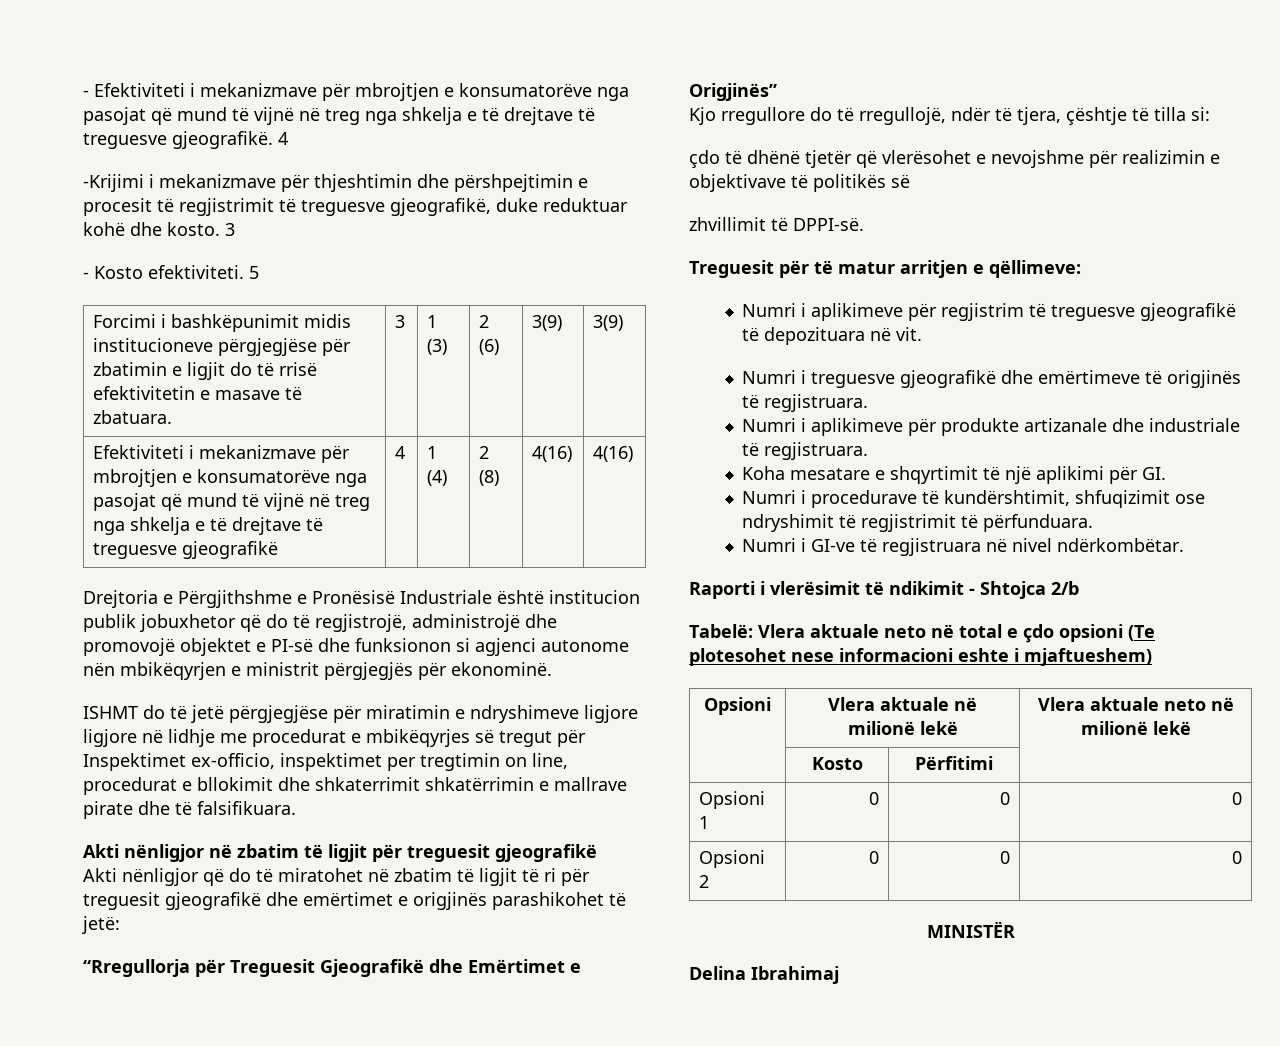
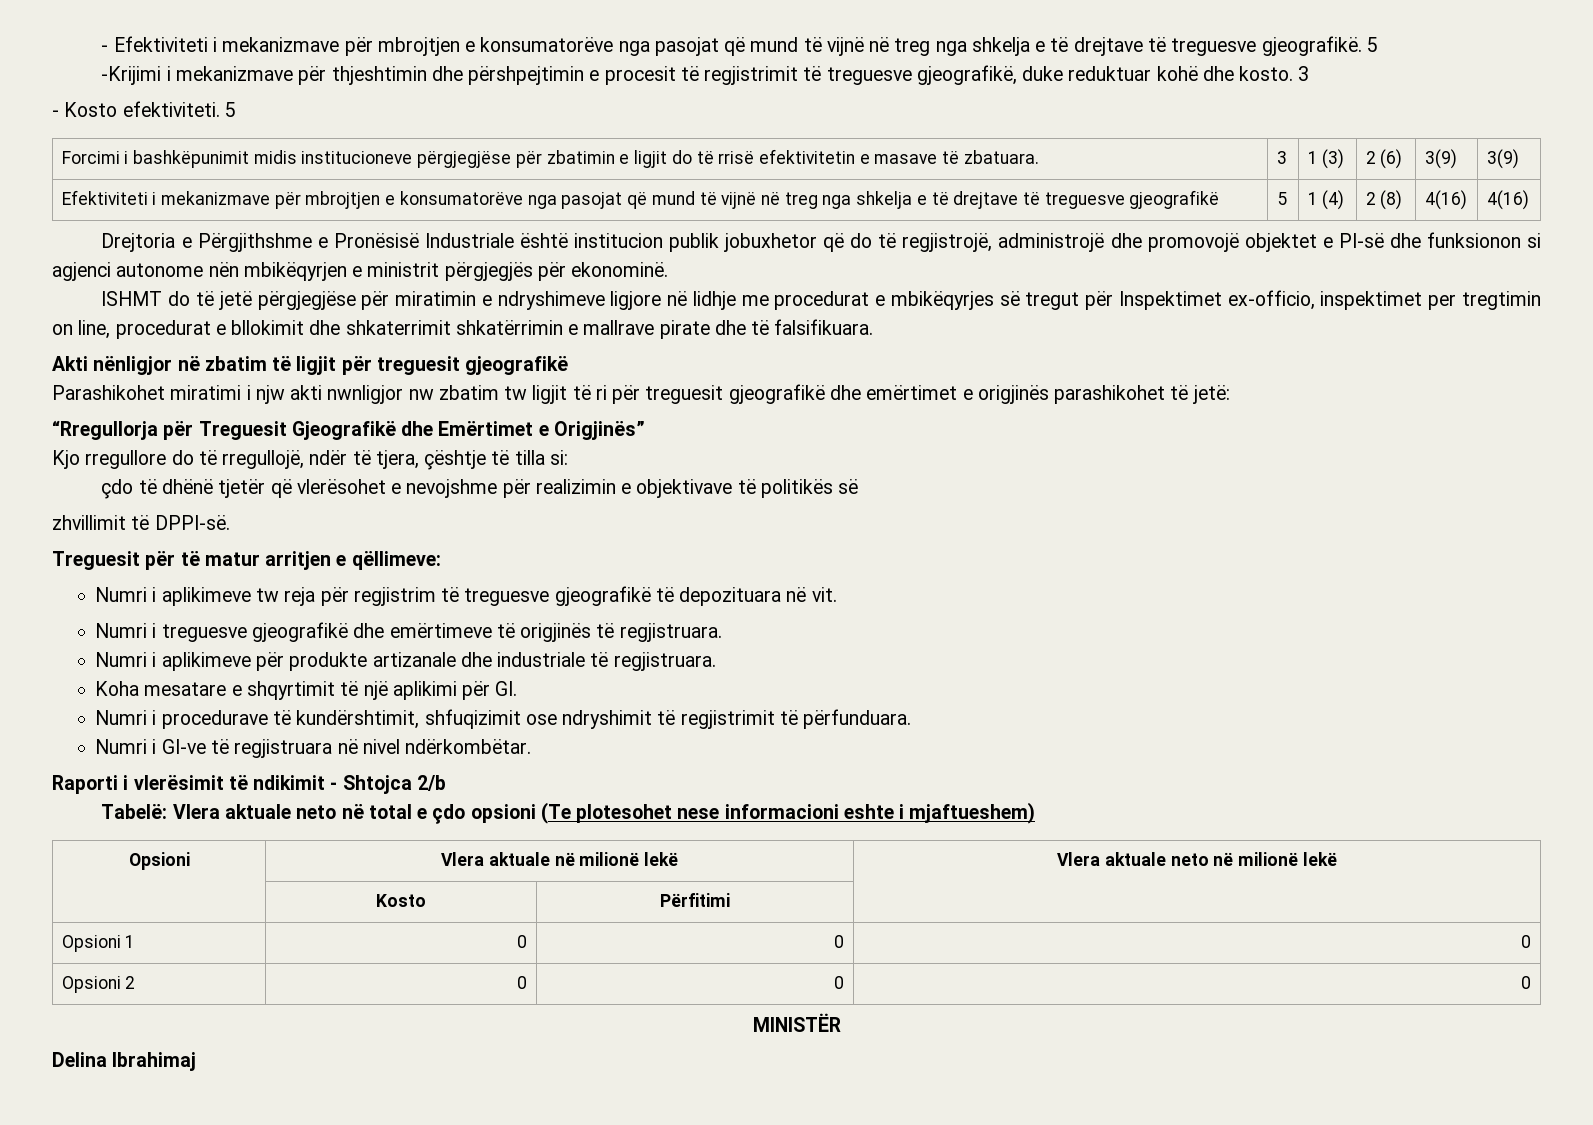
[278,132,288,145] 4 -> [1366,37,1378,52] 5
[395,446,406,459] 4 -> [1276,192,1287,205] 5
[83,729,137,747] ligjore -> (662, 300) none
[83,868,474,886] Akti nënligjor që do të miratohet në zbatim të -> [52,385,528,404] Parashikohet miratimi i njw akti nwnligjor nw zbatim tw
(903, 312) none -> [255,587,316,606] tw reja

